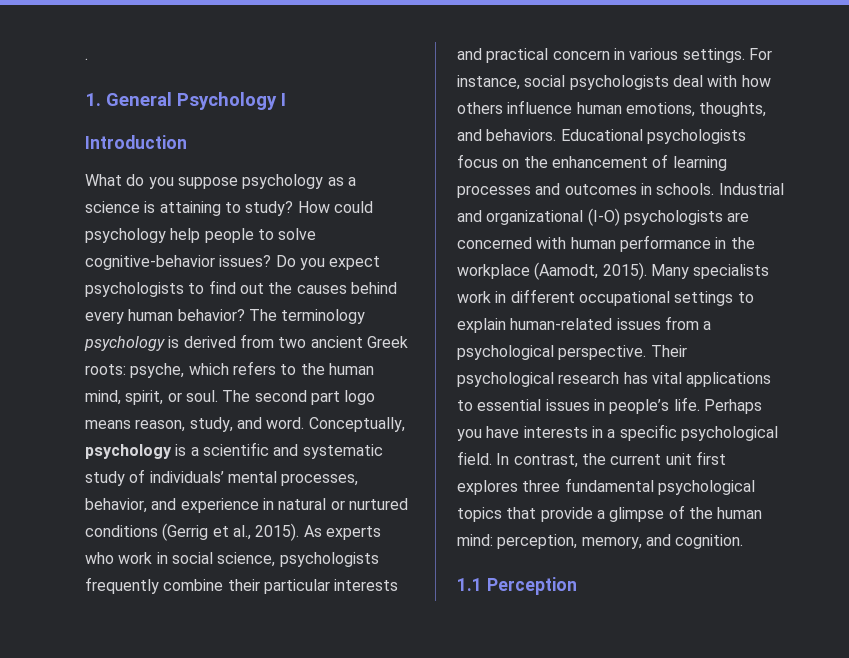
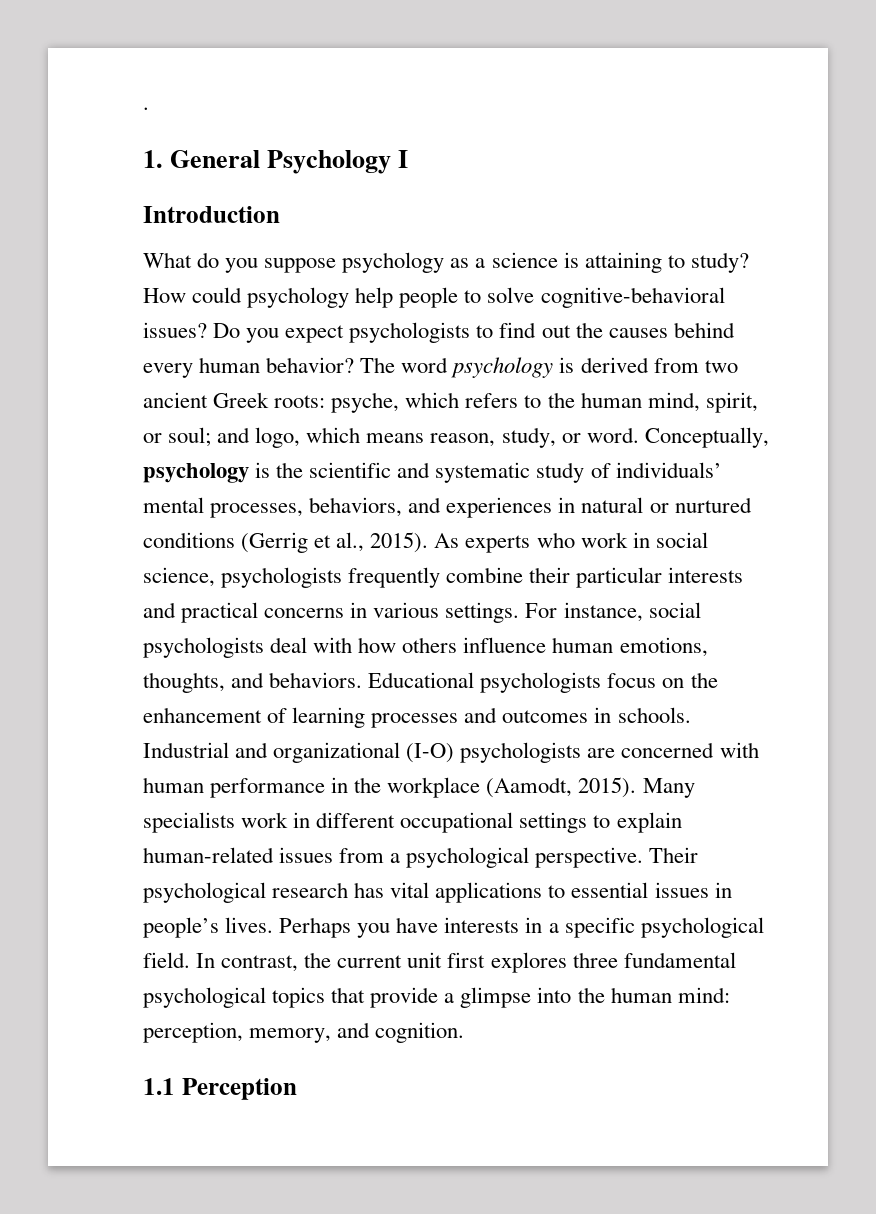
[85,255,215,270] cognitive-behavior -> [540,287,725,308] cognitive-behavioral
[281,309,366,324] terminology -> [401,357,449,373] word
[185,390,376,405] soul. The second part logo -> [168,427,361,448] soul; and logo, which
[236,417,262,429] and -> [561,433,581,443] or
[190,447,199,456] a -> [276,462,304,478] the
[85,498,259,513] behavior, and experience -> [309,497,553,518] behaviors, and experiences
[552,50,610,60] concern -> [264,608,345,618] concerns
[673,397,700,411] life. -> [225,917,274,933] lives.
[668,505,685,519] of -> [537,987,572,1003] into

